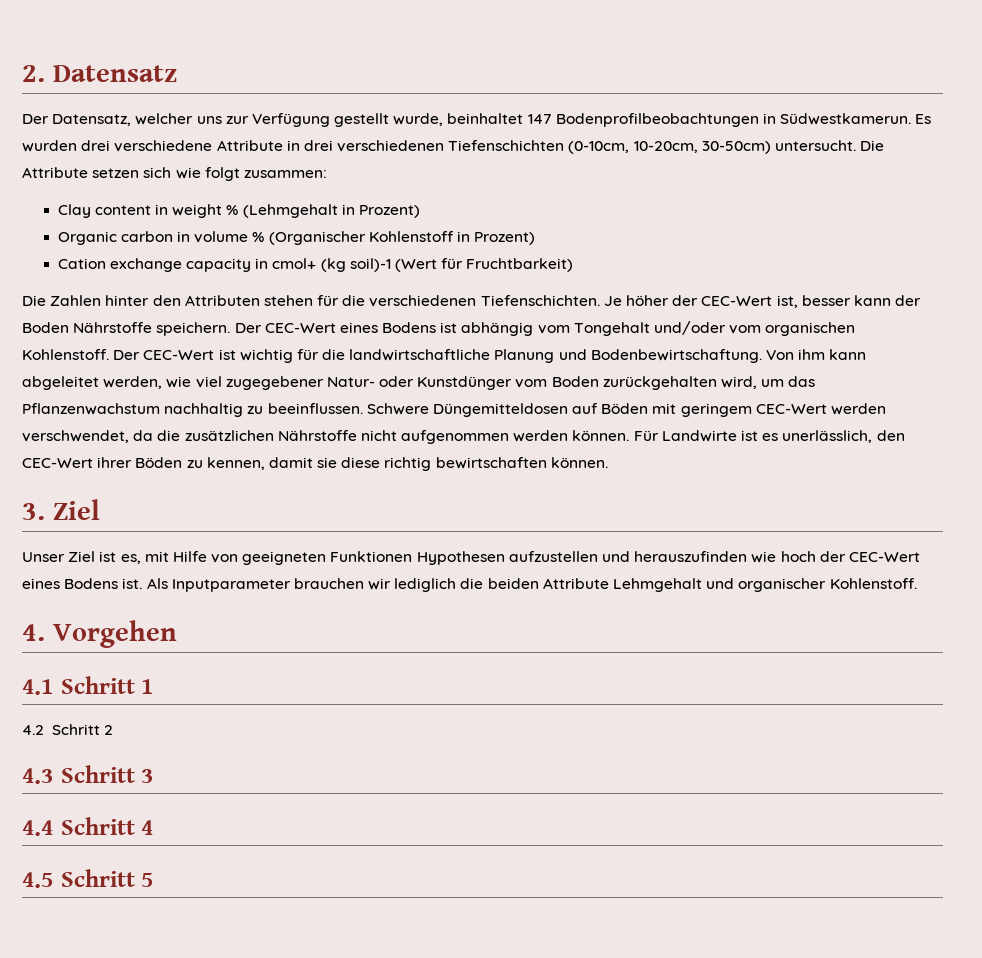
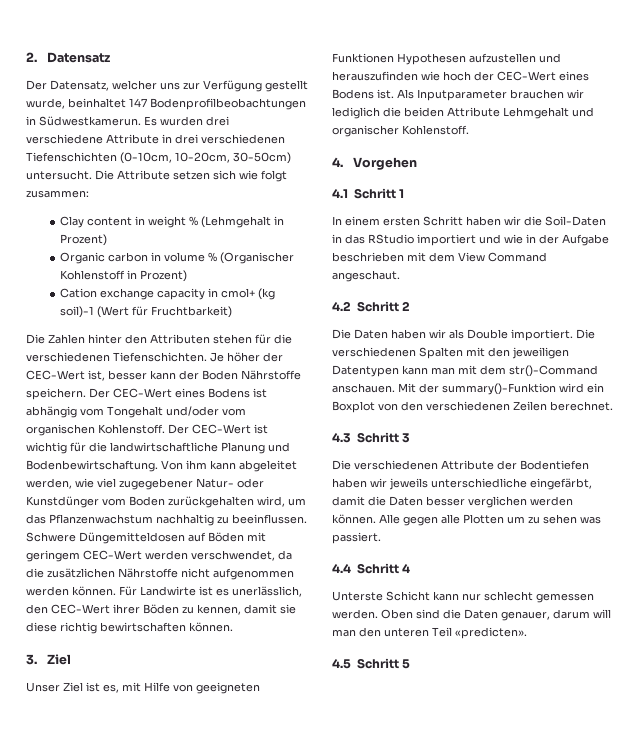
[22,724,113,735] [22,765,154,784] [22,817,154,836] 4.2 Schritt 2 // 4.3 Schritt 3 // 4.4 Schritt 4 -> [332,216,606,226] [332,234,609,246] [332,252,547,262] [332,270,400,282] [332,301,410,312] [332,329,595,341] [332,347,569,359] [332,365,598,377] [332,383,604,395] [332,401,613,413] [332,432,410,443] [332,460,589,470] [332,478,592,490] [332,496,573,508] [332,514,601,526] [332,532,381,544] [332,563,410,574] [332,591,594,603] [332,609,611,621] [332,627,527,639] In einem ersten Schritt haben wir die Soil-Daten in das RStudio importiert und wie in der Aufgabe beschrieben mit dem View Command angeschaut. // 4.2 Schritt 2 // Die Daten haben wir als Double importiert. Die verschiedenen Spalten mit den jeweiligen Datentypen kann man mit dem str()-Command anschauen. Mit der summary()-Funktion wird ein Boxplot von den verschiedenen Zeilen berechnet. // 4.3 Schritt 3 // Die verschiedenen Attribute der Bodentiefen haben wir jeweils unterschiedliche eingefärbt, damit die Daten besser verglichen werden können. Alle gegen alle Plotten um zu sehen was passiert. // 4.4 Schritt 4 // Unterste Schicht kann nur schlecht gemessen werden. Oben sind die Daten genauer, darum will man den unteren Teil «predicten».

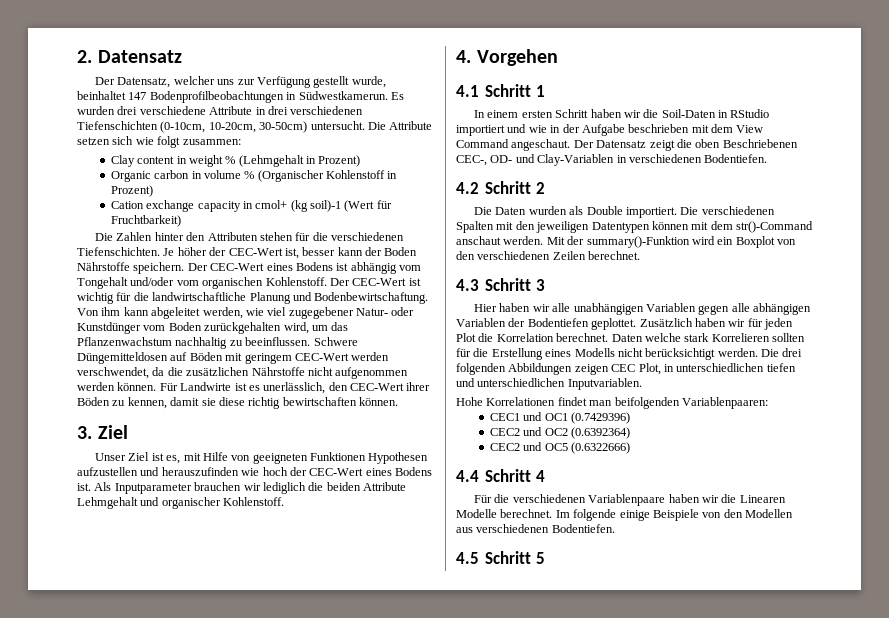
[345,234,365,244] das -> (729, 114) none
(400, 276) none -> [573,139,798,151] [456,154,768,166] Der Datensatz zeigt die oben Beschriebenen CEC-, OD- und Clay-Variablen in verschiedenen Bodentiefen.
[391,329,446,339] haben wir -> [528,206,567,215] wurden
[402,365,455,375] kann man -> [651,221,689,230] können
[332,383,395,393] anschauen. -> [456,236,544,245] anschaut werden.
[332,460,589,470] [332,478,592,490] [332,496,573,508] [332,514,601,526] [332,532,381,544] [332,563,410,574] [332,591,594,603] [332,609,611,621] [332,627,527,639] Die verschiedenen Attribute der Bodentiefen haben wir jeweils unterschiedliche eingefärbt, damit die Daten besser verglichen werden können. Alle gegen alle Plotten um zu sehen was passiert. // 4.4 Schritt 4 // Unterste Schicht kann nur schlecht gemessen werden. Oben sind die Daten genauer, darum will man den unteren Teil «predicten». -> [474,303,812,315] [456,318,793,330] [456,333,805,342] [456,348,803,360] [456,363,796,375] [456,378,642,390] [456,397,768,409] [489,412,630,424] [489,427,630,439] [489,442,630,454] [456,469,545,482] [474,494,786,506] [456,509,793,521] [456,524,615,533] Hier haben wir alle unabhängigen Variablen gegen alle abhängigen Variablen der Bodentiefen geplottet. Zusätzlich haben wir für jeden Plot die Korrelation berechnet. Daten welche stark Korrelieren sollten für die Erstellung eines Modells nicht berücksichtigt werden. Die drei folgenden Abbildungen zeigen CEC Plot, in unterschiedlichen tiefen und unterschiedlichen Inputvariablen. // Hohe Korrelationen findet man beifolgenden Variablenpaaren: // CEC1 und OC1 (0.7429396) // CEC2 und OC2 (0.6392364) // CEC2 und OC5 (0.6322666) // 4.4 Schritt 4 // Für die verschiedenen Variablenpaare haben wir die Linearen Modelle berechnet. Im folgende einige Beispiele von den Modellen aus verschiedenen Bodentiefen.

